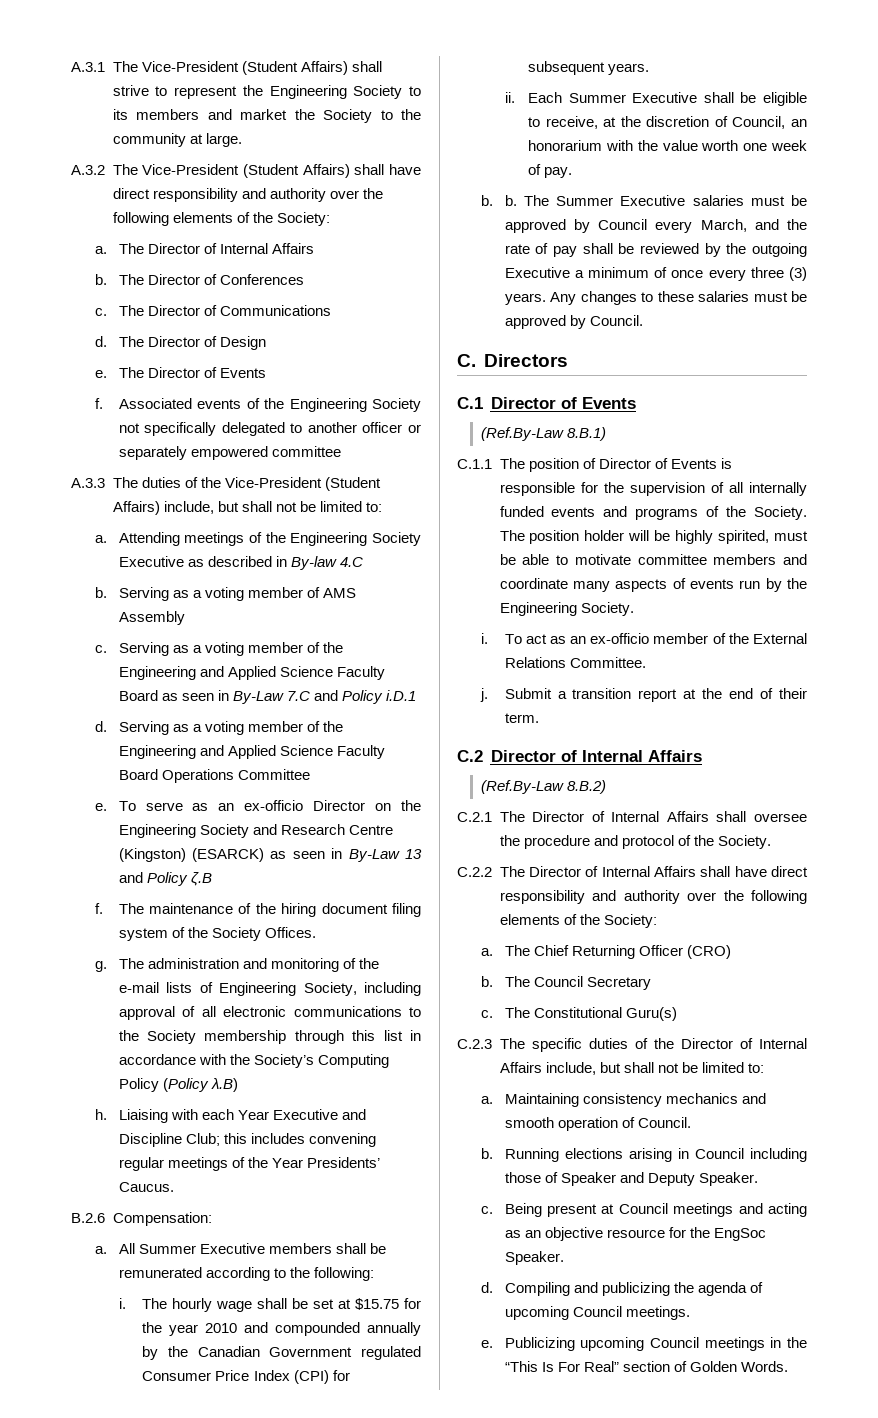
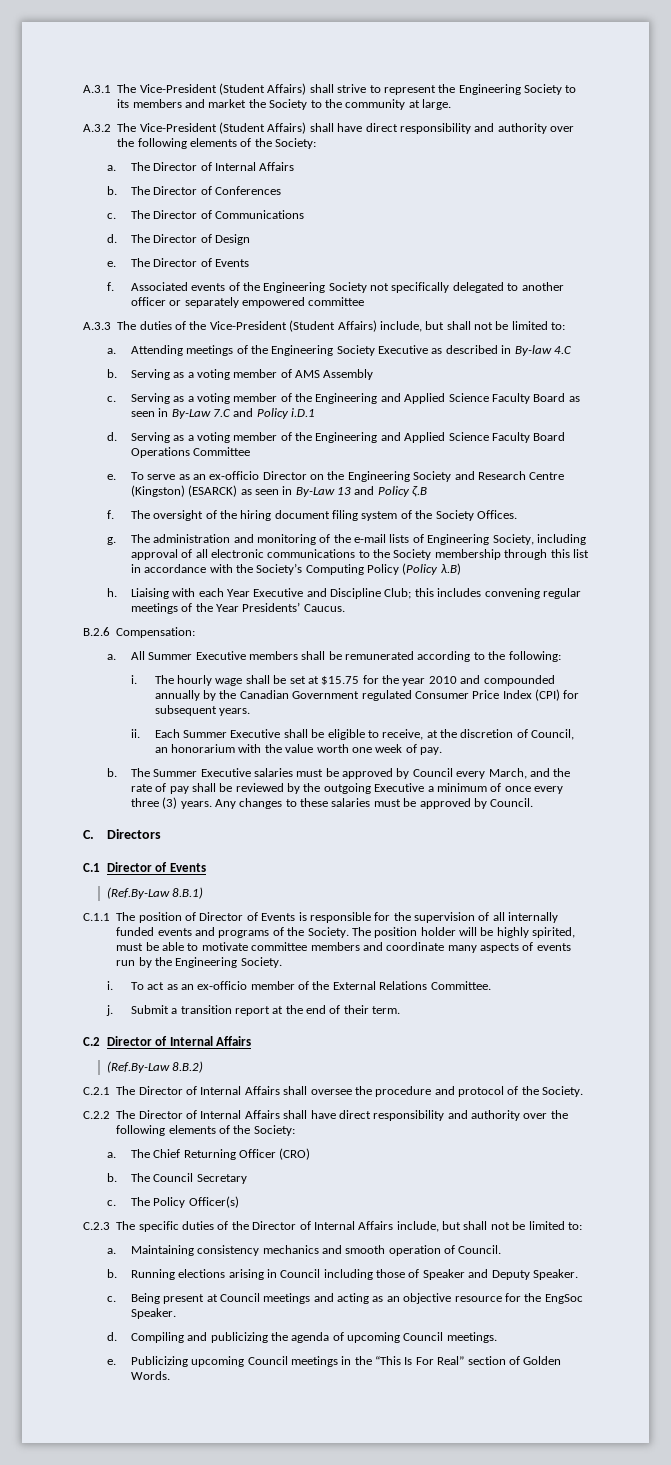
[149,903,234,914] maintenance -> [153,510,204,521] oversight
[504,195,517,206] b. -> (117, 772) none
[533,1007,677,1021] Constitutional Guru(s) -> [153,1196,239,1208] Policy Officer(s)

